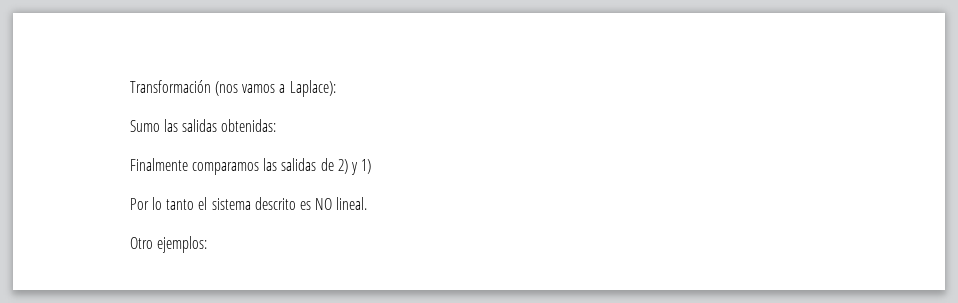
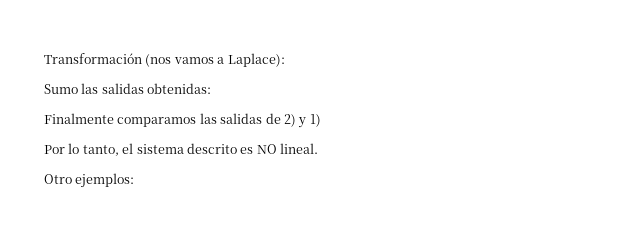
[166,199,195,210] tanto -> [82,145,119,156] tanto,

